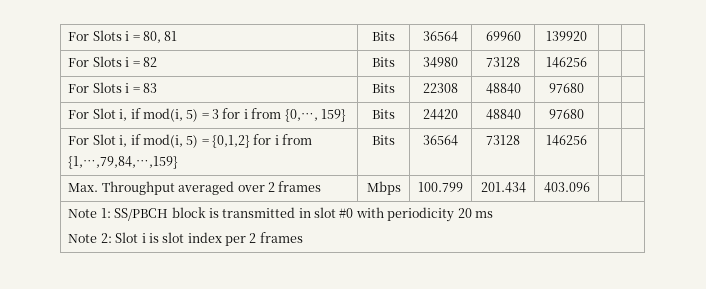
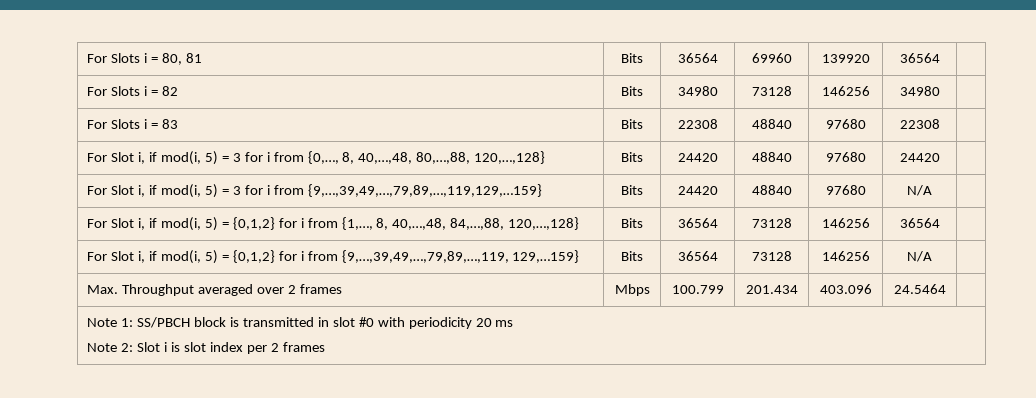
(587, 36) none -> [899,53,940,63] 36564
(587, 62) none -> [899,86,940,96] 34980
(584, 88) none -> [899,119,940,129] 22308
[320,109,346,122] [372,109,395,119] [423,109,458,120] [485,109,521,120] [549,109,584,119] 159} | Bits | 24420 | 48840 | 97680 | -> [342,151,546,164] [621,152,643,162] [677,153,718,162] [751,152,792,162] [825,152,866,162] [899,153,940,162] [87,184,542,198] [621,185,643,195] [677,186,718,195] [751,185,792,195] [825,185,866,195] [907,185,932,196] 8, 40,…,48, 80,…,88, 120,…,128} | Bits | 24420 | 48840 | 97680 | 24420 | // For Slot i, if mod(i, 5) = 3 for i from {9,…,39,49,…,79,89,…,119,129,…159} | Bits | 24420 | 48840 | 97680 | N/A
[68,156,179,169] [372,135,395,145] [423,135,458,146] [486,135,520,145] [546,135,587,146] {1,…,79,84,…,159} | Bits | 36564 | 73128 | 146256 | -> [341,217,580,230] [621,218,643,228] [677,218,718,228] [751,218,792,228] [821,218,870,228] [899,218,940,228] [87,250,580,264] [621,251,643,261] [677,251,718,261] [751,251,792,261] [821,251,870,261] [907,251,932,262] {1,…, 8, 40,…,48, 84,…,88, 120,…,128} | Bits | 36564 | 73128 | 146256 | 36564 | // For Slot i, if mod(i, 5) = {0,1,2} for i from {9,…,39,49,…,79,89,…,119, 129,…159} | Bits | 36564 | 73128 | 146256 | N/A
(590, 187) none -> [893,284,946,294] 24.5464

